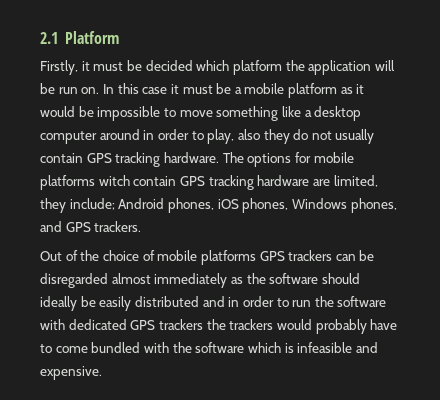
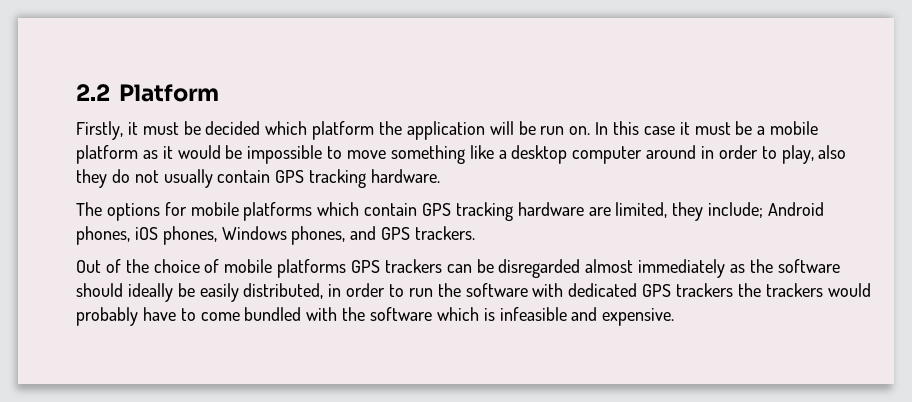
[40,32,58,44] 2.1 -> [76,84,110,101] 2.2
(219, 157) none -> (441, 176) //
[98,175,130,186] witch -> [317,202,360,216] which
[134,296,225,307] distributed and -> [243,283,324,299] distributed,

